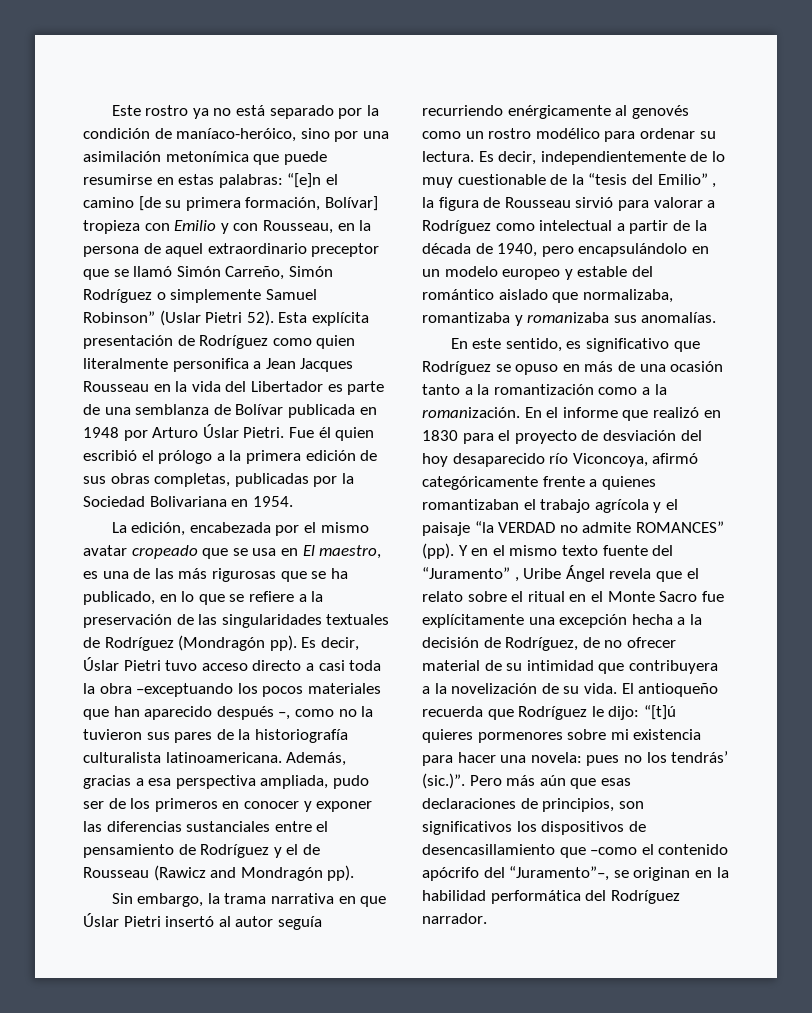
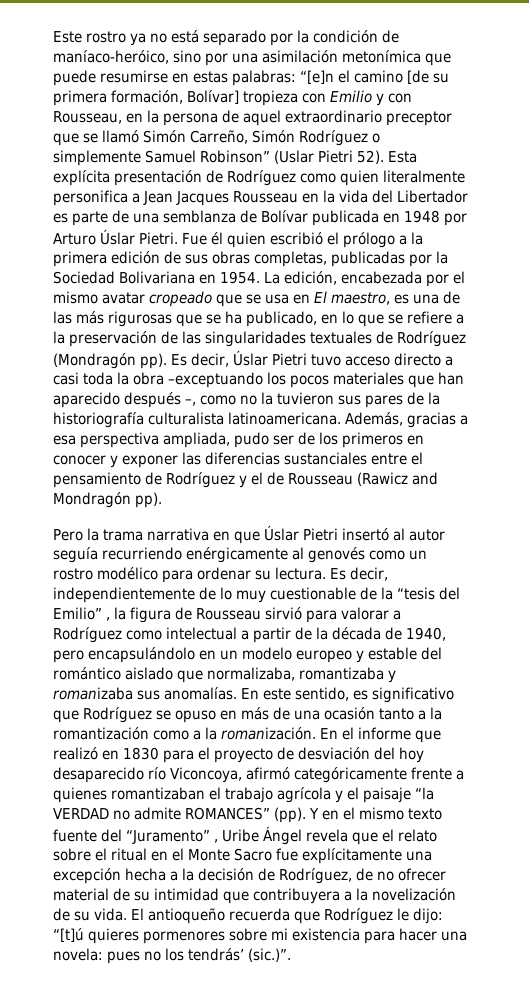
(293, 501) // -> (260, 277) none
[111,893,204,907] Sin embargo, -> [53,529,83,541] Pero
(717, 317) // -> (237, 693) none
[469,775,631,789] [422,798,644,812] [422,821,646,835] [422,844,729,858] [422,866,729,881] [422,890,680,904] [422,913,487,924] Pero más aún que esas declaraciones de principios, son significativos los dispositivos de desencasillamiento que –como el contenido apócrifo del “Juramento”–, se originan en la habilidad performática del Rodríguez narrador. -> (291, 955) none

